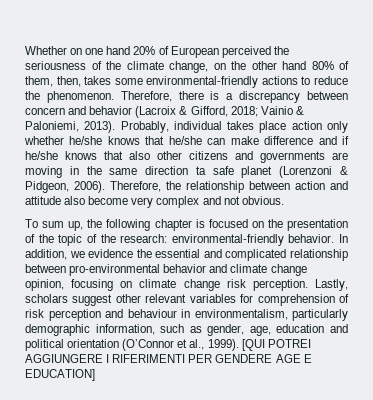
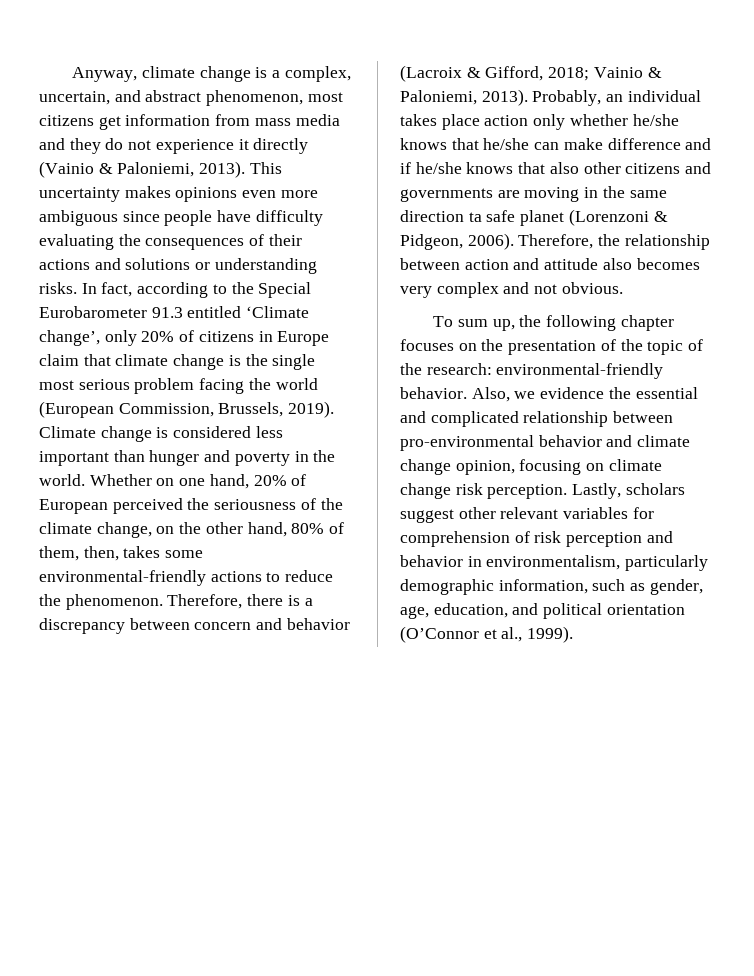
(25, 50) none -> [72,66,351,82] [39,90,343,106] [39,114,340,130] [39,138,309,154] [39,161,282,178] [39,186,318,202] [39,210,323,226] [39,234,302,250] [39,258,317,274] [39,282,312,298] [39,306,310,318] [39,330,330,346] [39,354,316,370] [39,378,318,394] [39,401,335,418] [39,426,283,442] [39,450,336,466] [39,474,85,486] Anyway, climate change is a complex, uncertain, and abstract phenomenon, most citizens get information from mass media and they do not experience it directly (Vainio & Paloniemi, 2013). This uncertainty makes opinions even more ambiguous since people have difficulty evaluating the consequences of their actions and solutions or understanding risks. In fact, according to the Special Eurobarometer 91.3 entitled ‘Climate change’, only 20% of citizens in Europe claim that climate change is the single most serious problem facing the world (European Commission, Brussels, 2019). Climate change is considered less important than hunger and poverty in the world.
[106,46,131,55] hand -> [209,474,249,489] hand,
[282,61,306,70] hand -> [247,522,287,537] hand,
(169, 127) none -> [606,94,624,102] an
[88,196,129,205] become -> [636,258,700,270] becomes
[195,219,248,228] is focused -> [400,339,454,351] focuses
[339,234,348,243] [25,249,67,260] In addition, -> [471,387,510,402] Also,
[127,309,177,318] behaviour -> [400,555,463,567] behavior
[276,324,325,333] education -> [433,603,508,618] education,
[241,339,311,351] [25,354,312,363] [25,369,95,381] [QUI POTREI AGGIUNGERE I RIFERIMENTI PER GENDERE AGE E EDUCATION] -> (574, 634) none

